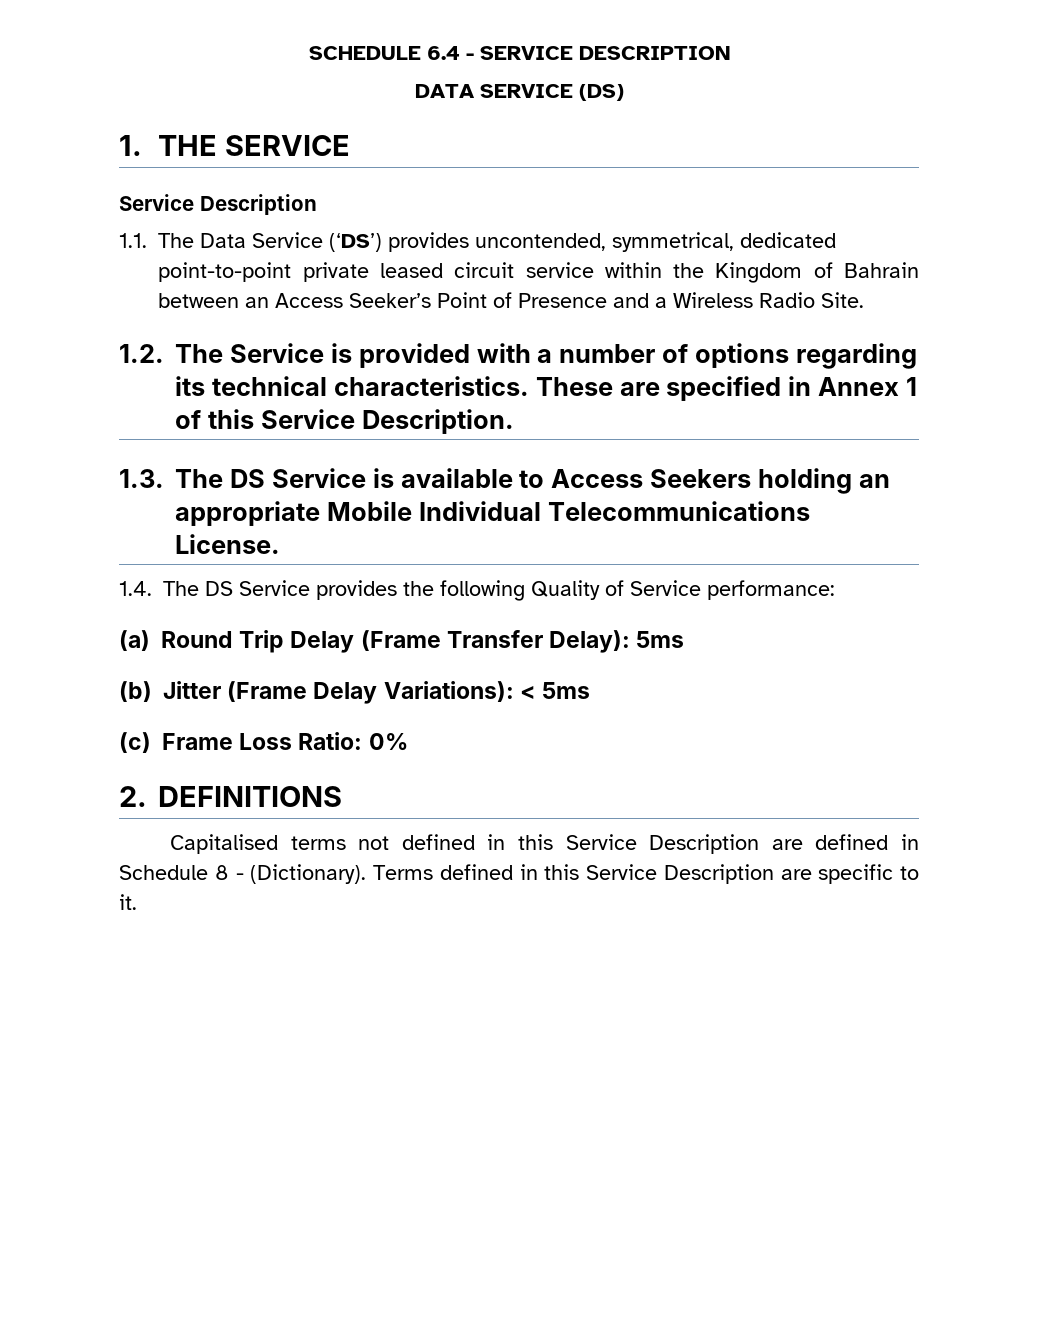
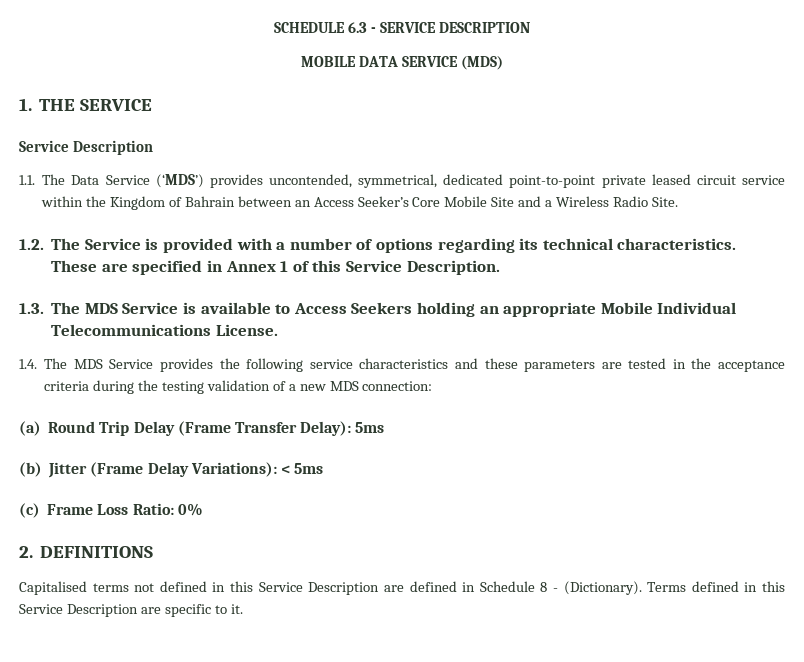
[426,46,460,60] 6.4 -> [348,22,368,33] 6.3
(730, 53) none -> [301,56,357,67] MOBILE
[578,84,624,101] (DS) -> [460,56,503,70] (MDS)
[329,233,383,252] (‘DS’) -> [155,174,204,188] (‘MDS’)
[437,292,608,308] Point of Presence -> [412,196,515,207] Core Mobile Site
[229,469,265,488] DS -> [84,303,118,314] MDS
[205,581,233,596] DS -> [73,359,103,369] MDS
[531,580,835,600] Quality of Service performance: -> [309,358,786,372] [44,380,433,394] service characteristics and these parameters are tested in the acceptance criteria during the testing validation of a new MDS connection:

